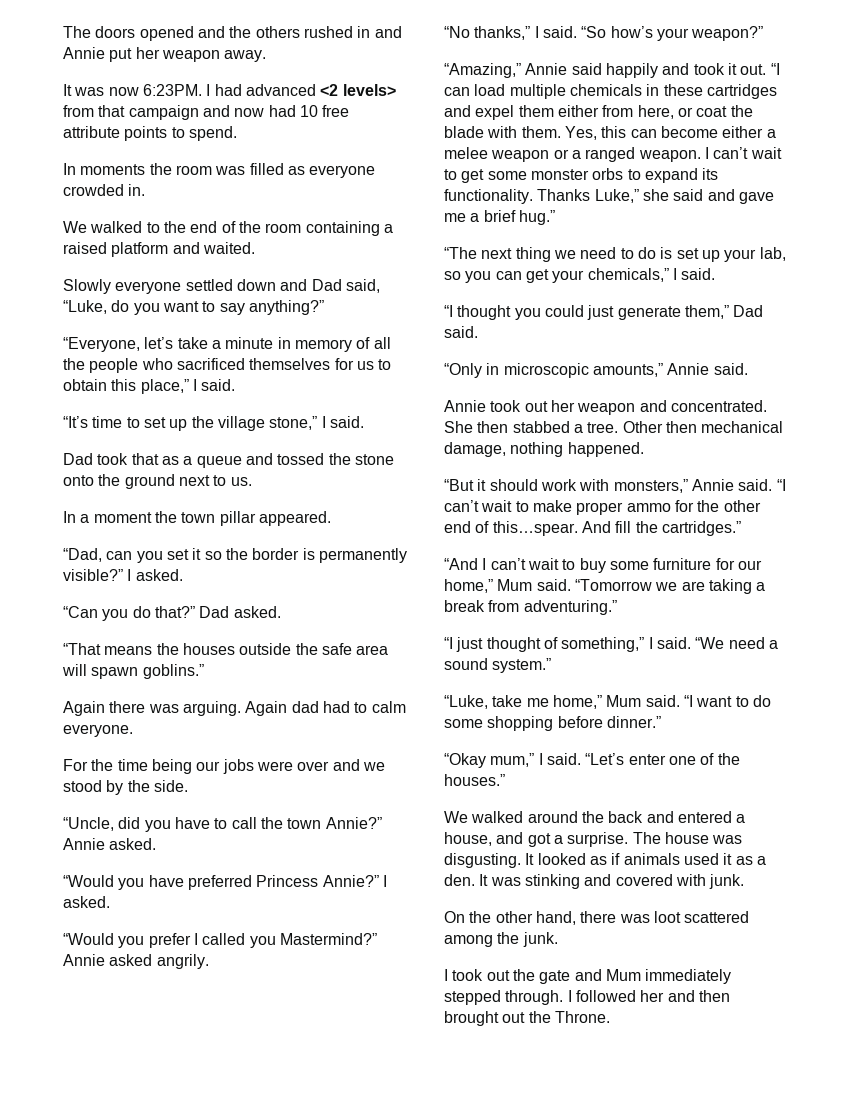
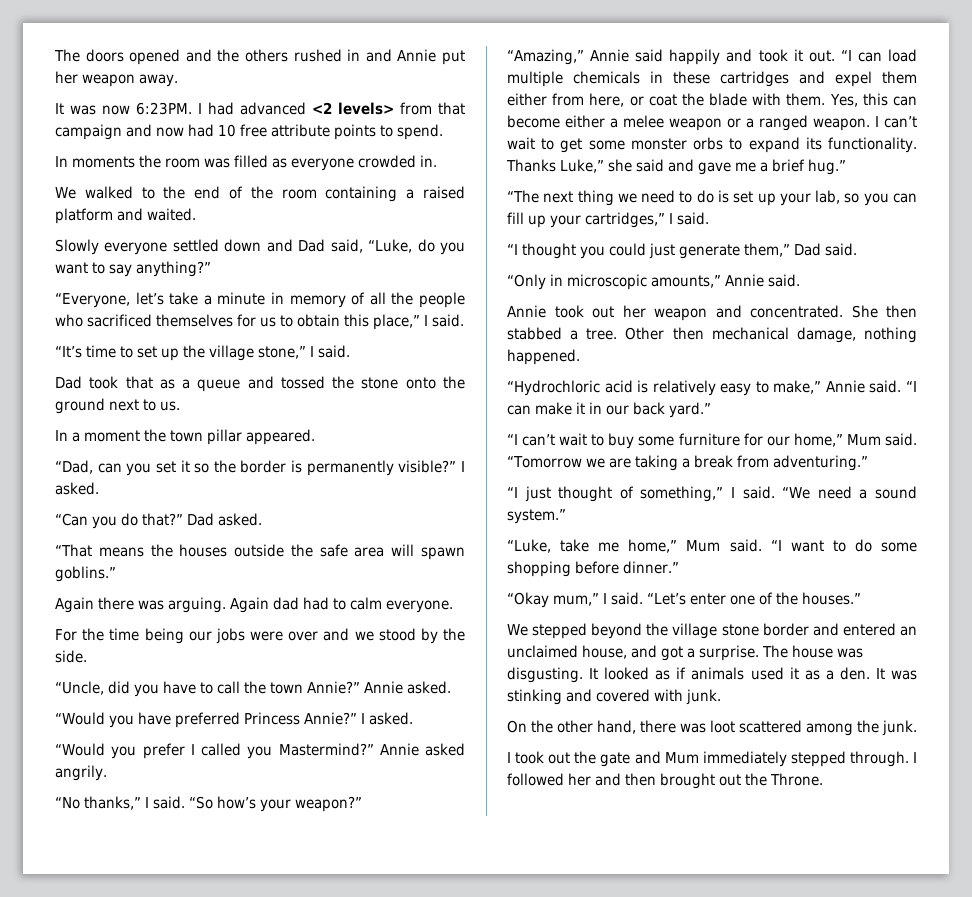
[525,268,669,283] get your chemicals,” -> [507,212,665,228] fill up your cartridges,”
[444,479,786,493] [444,500,761,515] [444,521,741,536] [444,558,487,570] “But it should work with monsters,” Annie said. “I can’t wait to make proper ammo for the other end of this…spear. And fill the cartridges.” // “And I -> [507,380,917,396] [507,402,711,418] [507,434,518,445] “Hydrochloric acid is relatively easy to make,” Annie said. “I can make it in our back yard.” // “I
[471,811,746,823] walked around the back and entered a -> [532,623,917,639] [507,645,578,658] stepped beyond the village stone border and entered an unclaimed

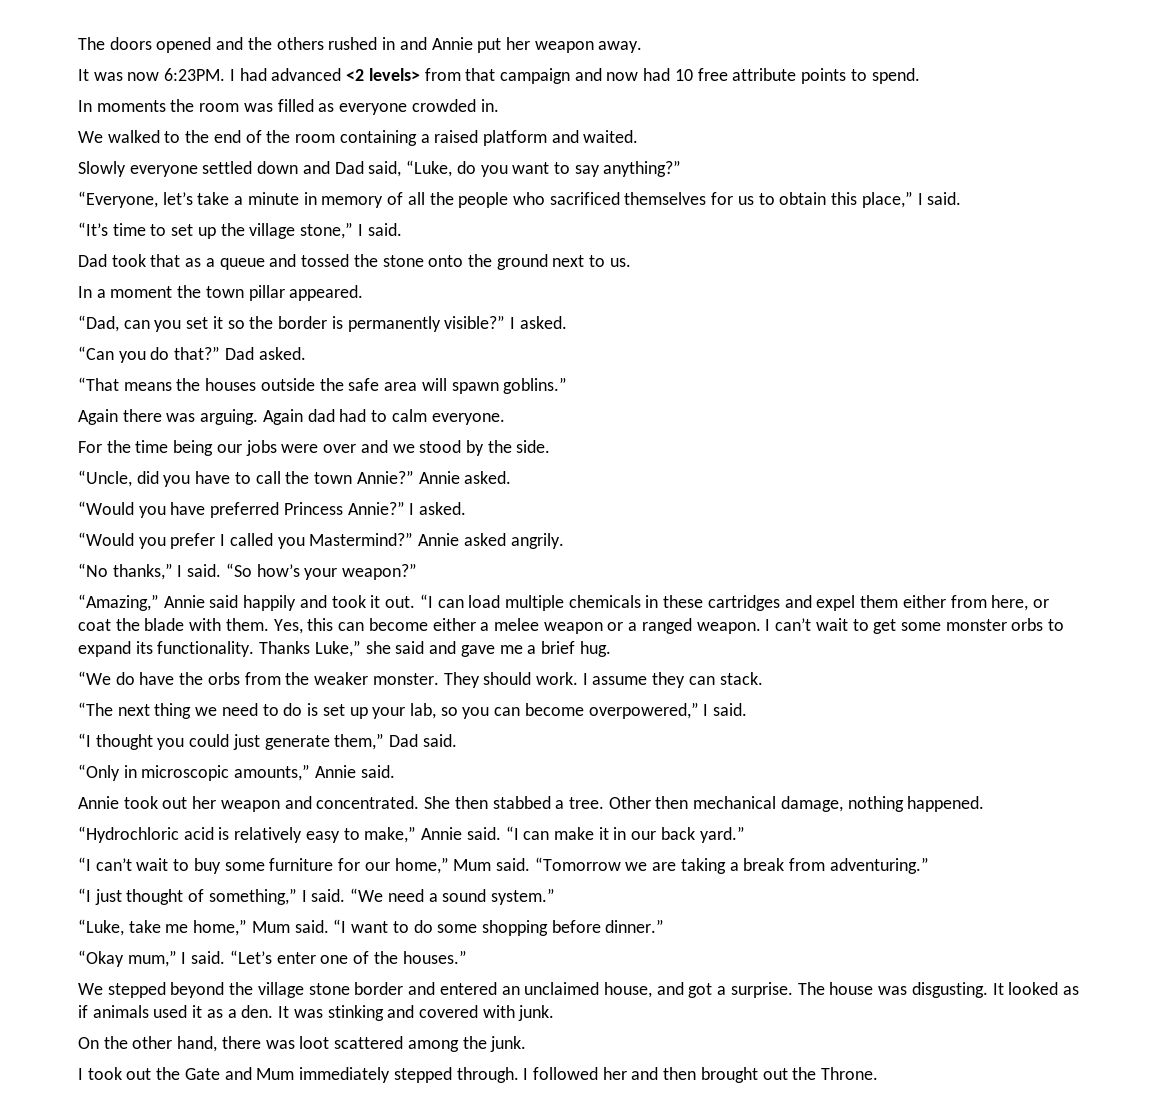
[808,159,846,175] hug.” -> [579,641,611,657] [78,671,763,688] hug. // “We do have the orbs from the weaker monster. They should work. I assume they can stack.
[507,212,665,228] fill up your cartridges,” -> [524,702,699,719] become overpowered,”
[600,752,631,767] gate -> [184,1068,220,1080] Gate

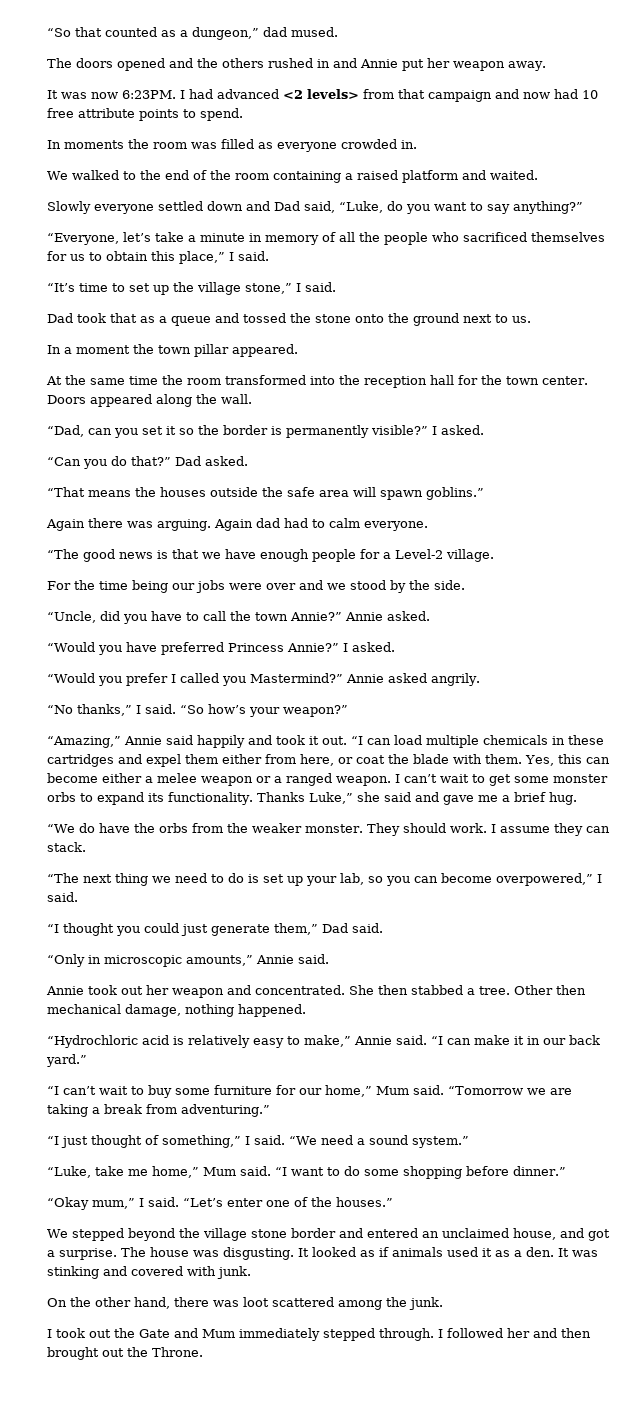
(78, 43) none -> [47,27,338,40] “So that counted as a dungeon,” dad mused. //
(364, 293) none -> [46,375,588,388] [47,394,252,407] // At the same time the room transformed into the reception hall for the town center. Doors appeared along the wall.
(505, 419) none -> [47,549,494,562] // “The good news is that we have enough people for a Level-2 village.

